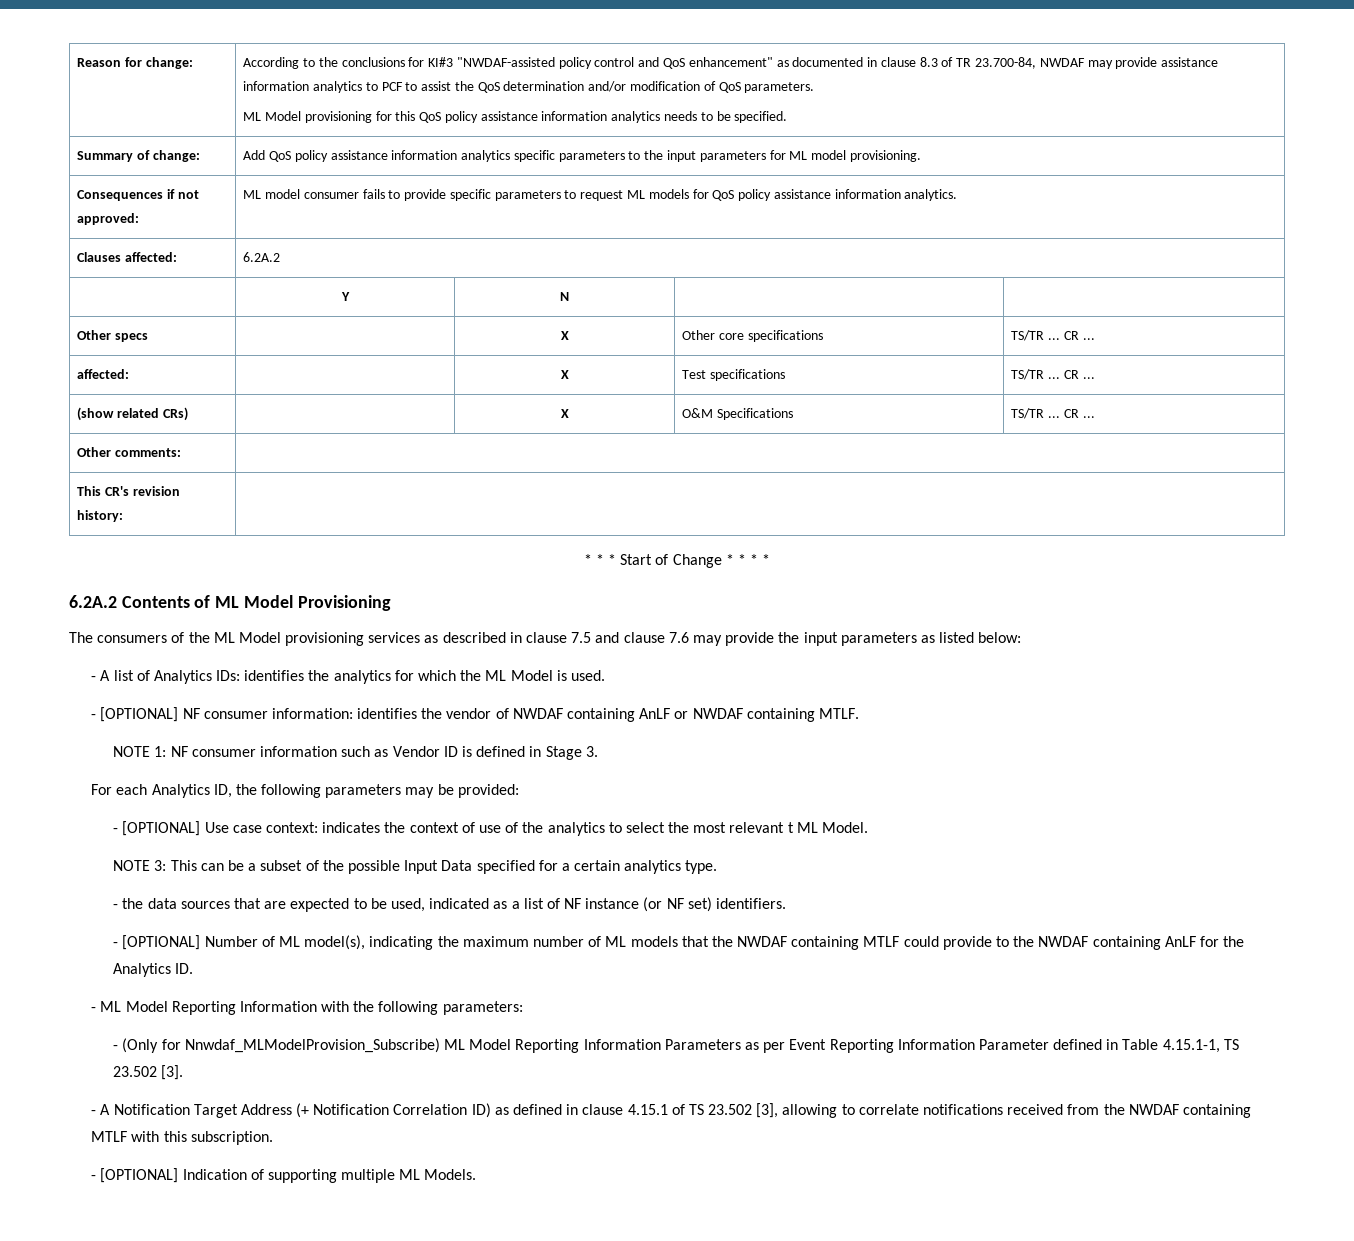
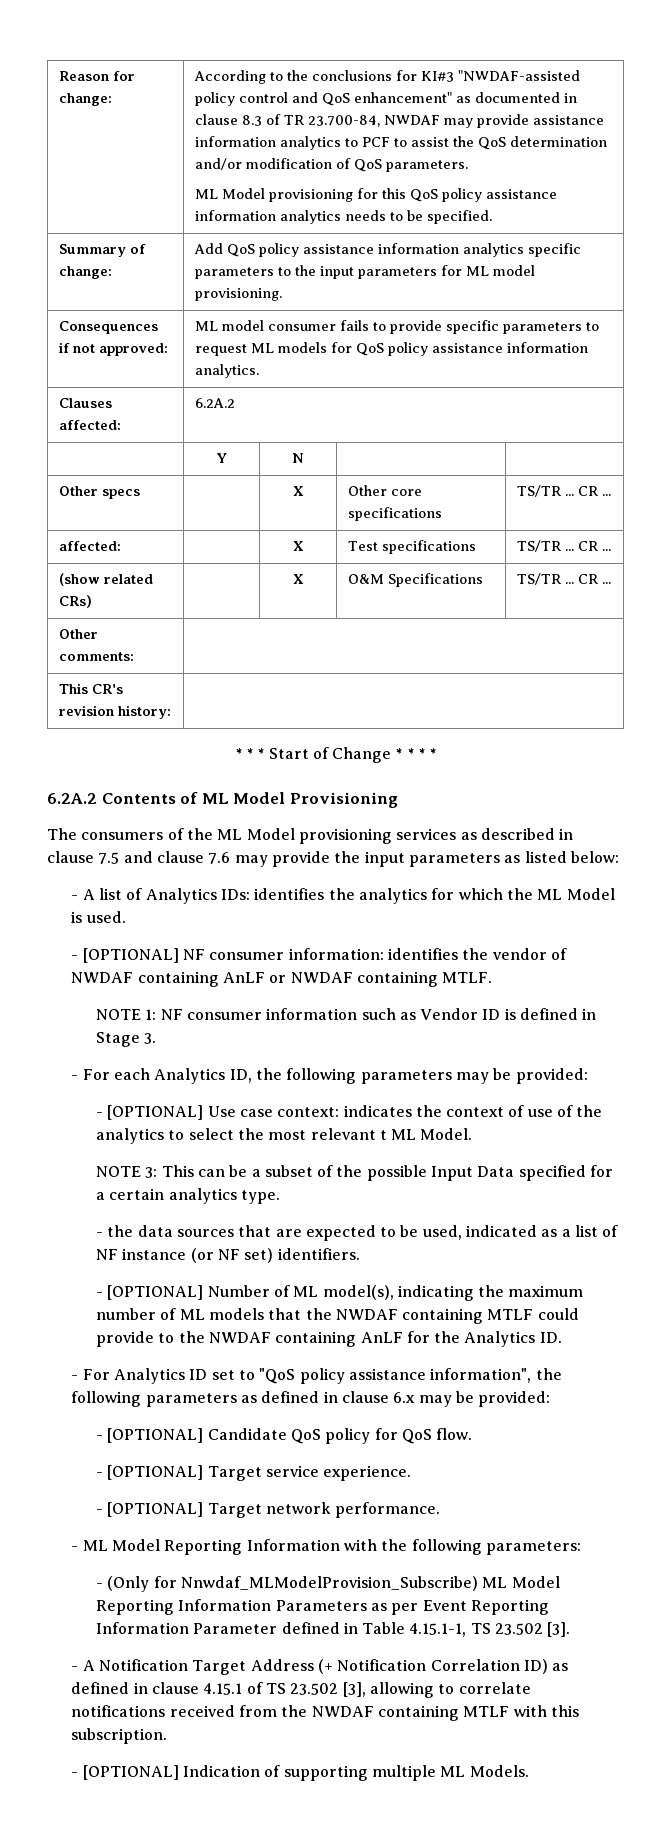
(598, 751) none -> [71,1075,79,1080] -
(194, 968) none -> [71,1368,562,1384] [71,1391,551,1407] [95,1428,473,1444] [95,1465,412,1481] [95,1502,441,1518] // - For Analytics ID set to "QoS policy assistance information", the following parameters as defined in clause 6.x may be provided: // - [OPTIONAL] Candidate QoS policy for QoS flow. // - [OPTIONAL] Target service experience. // - [OPTIONAL] Target network performance.

